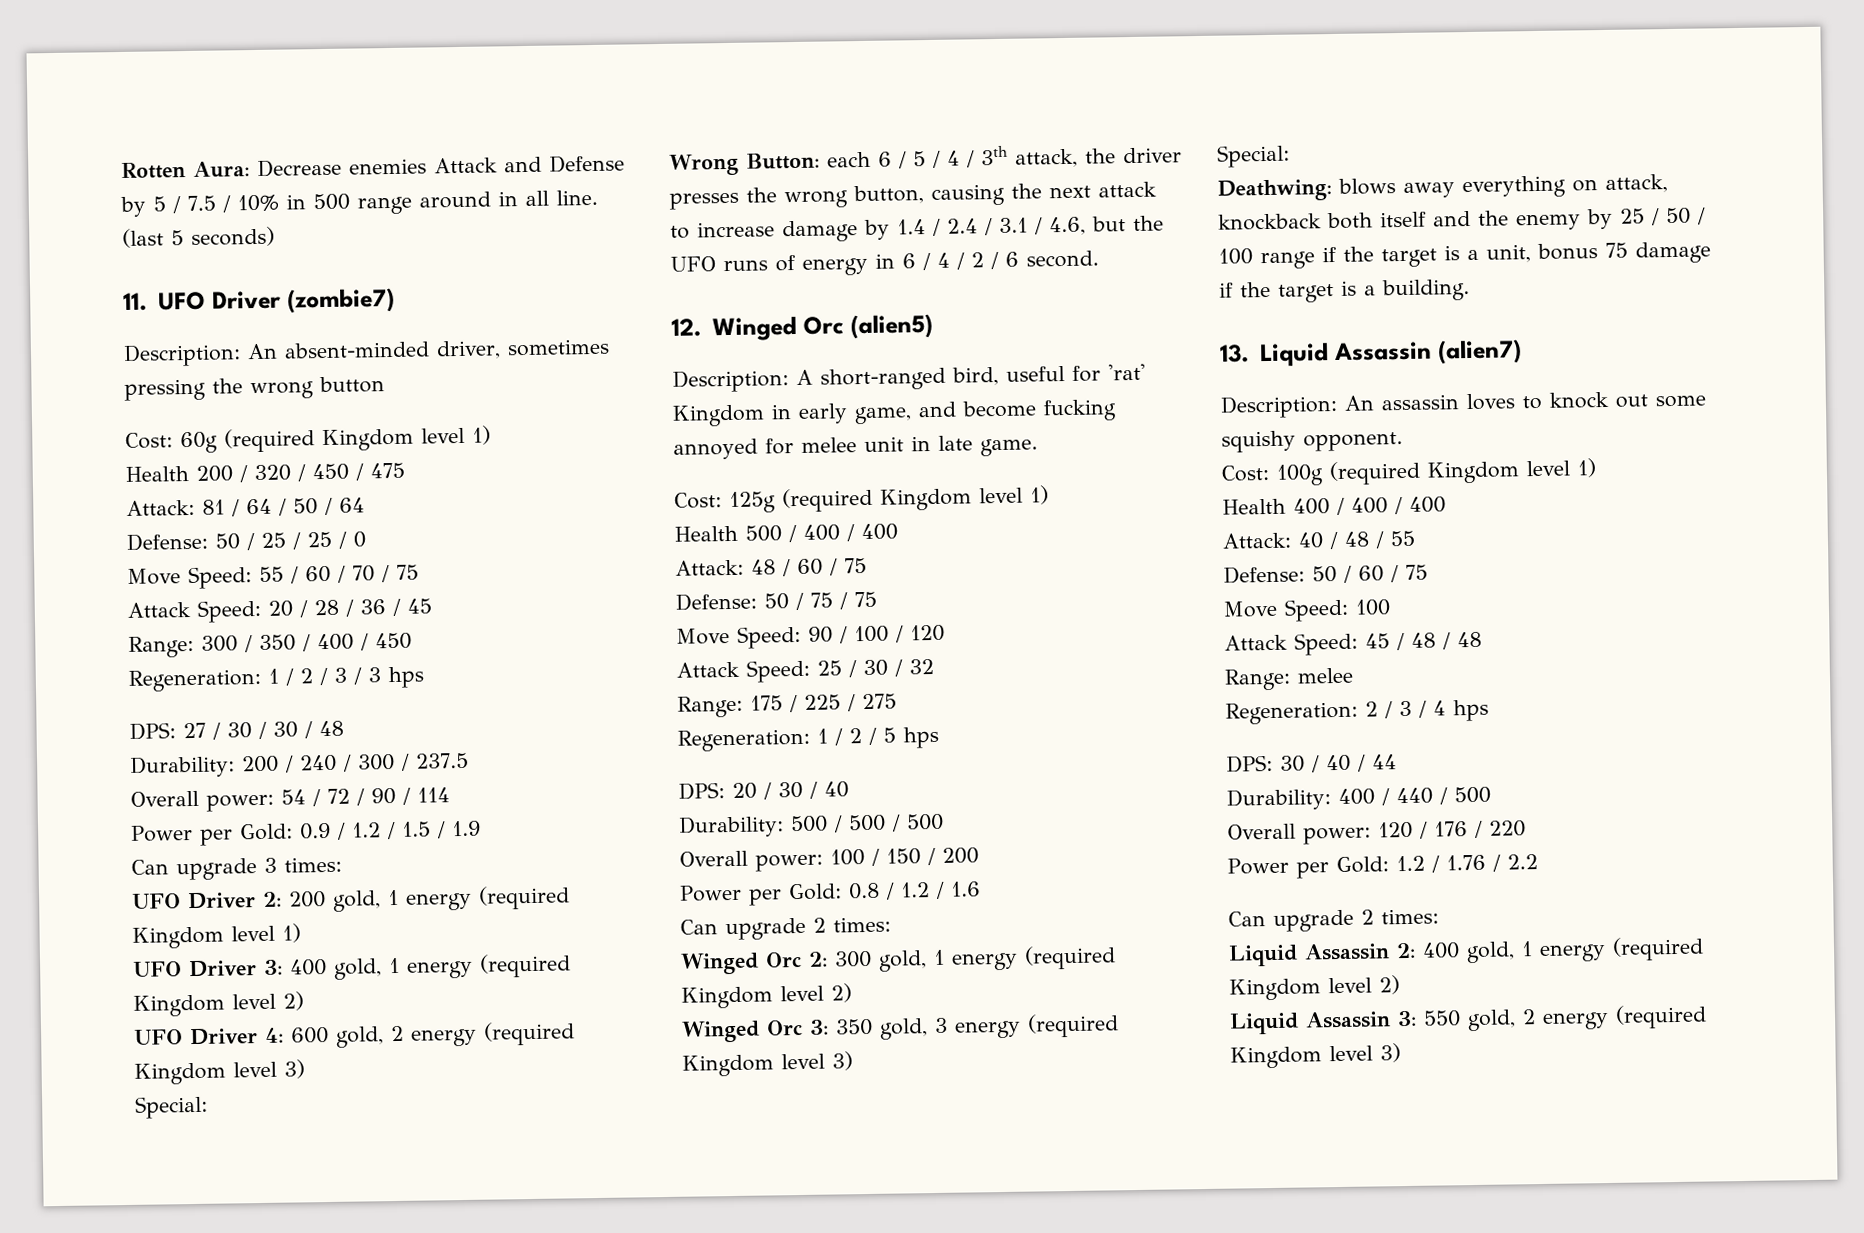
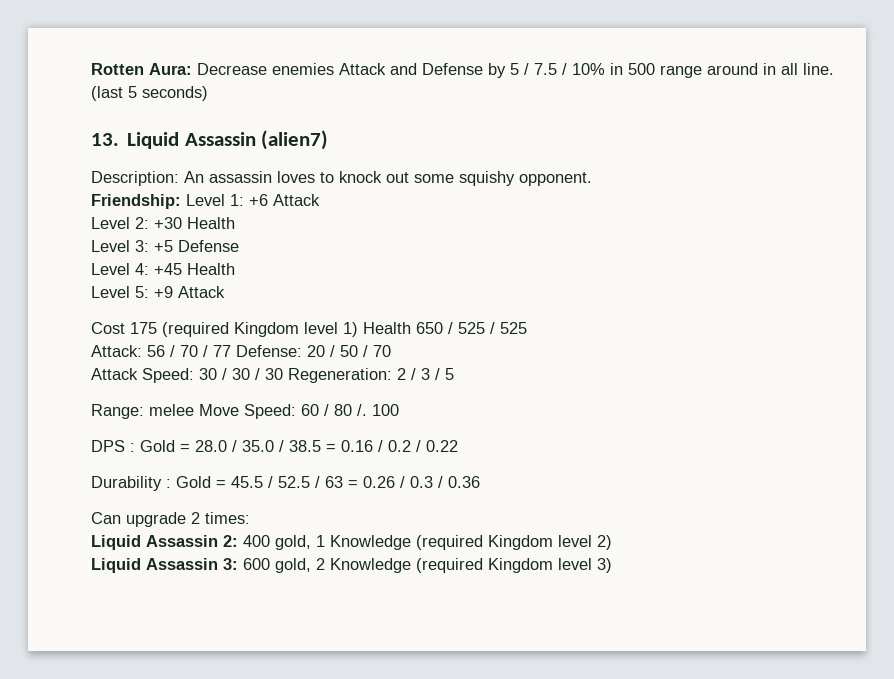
[123,287,395,314] [123,338,610,367] [124,376,385,401] [125,425,491,454] [125,462,405,483] [126,497,365,517] [126,531,366,551] [127,564,419,590] [127,598,432,623] [128,632,412,658] [128,666,424,692] [129,720,344,740] [129,752,469,778] [130,787,450,812] [131,820,481,846] [131,856,342,881] [132,885,570,912] [132,923,301,949] [133,953,571,980] [133,991,304,1017] [134,1021,575,1048] [134,1059,305,1085] [135,1095,208,1119] [669,145,1182,176] [669,181,1157,210] [670,215,1164,243] [670,250,1099,276] [671,313,933,342] [672,363,1146,393] [672,399,1117,427] [673,435,1038,460] [674,485,1049,513] [674,523,898,543] [675,557,867,577] [675,591,877,611] [676,624,945,649] [676,658,934,683] [677,693,897,718] [677,726,939,752] [678,781,849,800] [678,813,944,838] [679,847,979,872] [679,881,981,906] [680,916,891,941] [680,945,1116,975] [681,983,852,1009] [681,1013,1119,1043] [682,1051,853,1077] [1217,144,1290,168] [1217,174,1668,202] [1218,207,1706,231] [1218,241,1711,270] [1219,278,1470,303] // 11. UFO Driver (zombie7) // Description: An absent-minded driver, sometimes pressing the wrong button // Cost: 60g (required Kingdom level 1) // Health 200 / 320 / 450 / 475 // Attack: 81 / 64 / 50 / 64 // Defense: 50 / 25 / 25 / 0 // Move Speed: 55 / 60 / 70 / 75 // Attack Speed: 20 / 28 / 36 / 45 // Range: 300 / 350 / 400 / 450 // Regeneration: 1 / 2 / 3 / 3 hps // DPS: 27 / 30 / 30 / 48 // Durability: 200 / 240 / 300 / 237.5 // Overall power: 54 / 72 / 90 / 114 // Power per Gold: 0.9 / 1.2 / 1.5 / 1.9 // Can upgrade 3 times: // UFO Driver 2: 200 gold, 1 energy (required Kingdom level 1) // UFO Driver 3: 400 gold, 1 energy (required Kingdom level 2) // UFO Driver 4: 600 gold, 2 energy (required Kingdom level 3) // Special: // Wrong Button: each 6 / 5 / 4 / 3th attack, the driver presses the wrong button, causing the next attack to increase damage by 1.4 / 2.4 / 3.1 / 4.6, but the UFO runs of energy in 6 / 4 / 2 / 6 second. // 12. Winged Orc (alien5) // Description: A short-ranged bird, useful for 'rat' Kingdom in early game, and become fucking annoyed for melee unit in late game. // Cost: 125g (required Kingdom level 1) // Health 500 / 400 / 400 // Attack: 48 / 60 / 75 // Defense: 50 / 75 / 75 // Move Speed: 90 / 100 / 120 // Attack Speed: 25 / 30 / 32 // Range: 175 / 225 / 275 // Regeneration: 1 / 2 / 5 hps // DPS: 20 / 30 / 40 // Durability: 500 / 500 / 500 // Overall power: 100 / 150 / 200 // Power per Gold: 0.8 / 1.2 / 1.6 // Can upgrade 2 times: // Winged Orc 2: 300 gold, 1 energy (required Kingdom level 2) // Winged Orc 3: 350 gold, 3 energy (required Kingdom level 3) // Special: // Deathwing: blows away everything on attack, knockback both itself and the enemy by 25 / 50 / 100 range if the target is a unit, bonus 75 damage if the target is a building. -> (208, 93) none
[1221,458,1597,486] [1222,496,1446,515] [1222,530,1416,550] [1223,564,1428,584] [1223,598,1391,622] [1224,631,1482,656] [1224,667,1354,691] Cost: 100g (required Kingdom level 1) // Health 400 / 400 / 400 // Attack: 40 / 48 / 55 // Defense: 50 / 60 / 75 // Move Speed: 100 // Attack Speed: 45 / 48 / 48 // Range: melee // -> [91,194,320,209] [91,217,235,229] [91,240,239,252] [91,263,235,275] [91,286,225,298] [91,322,527,337] [91,345,391,357] [91,368,283,383] Friendship: Level 1: +6 Attack // Level 2: +30 Health // Level 3: +5 Defense // Level 4: +45 Health // Level 5: +9 Attack // Cost 175 (required Kingdom level 1) Health 650 / 525 / 525 // Attack: 56 / 70 / 77 Defense: 20 / 50 / 70 // Attack Speed: 30 / 30 / 30
[1433,699,1489,722] [1226,754,1397,773] [1226,786,1491,811] [1227,820,1526,845] [1227,854,1538,879] 4 hps // DPS: 30 / 40 / 44 // Durability: 400 / 440 / 500 // Overall power: 120 / 176 / 220 // Power per Gold: 1.2 / 1.76 / 2.2 -> [445,368,454,380] [91,404,399,419] [91,440,458,452] [91,476,480,491] 5 // Range: melee Move Speed: 60 / 80 /. 100 // DPS : Gold = 28.0 / 35.0 / 38.5 = 0.16 / 0.2 / 0.22 // Durability : Gold = 45.5 / 52.5 / 63 = 0.26 / 0.3 / 0.36
[1539,944,1606,963] energy -> [330,535,411,550] Knowledge
[1423,1009,1609,1032] 550 gold, 2 energy -> [243,558,411,573] 600 gold, 2 Knowledge

